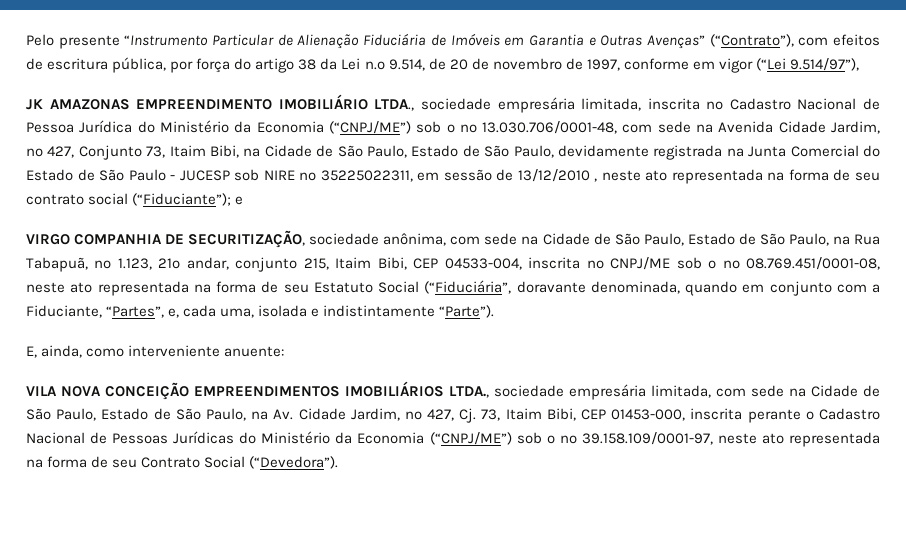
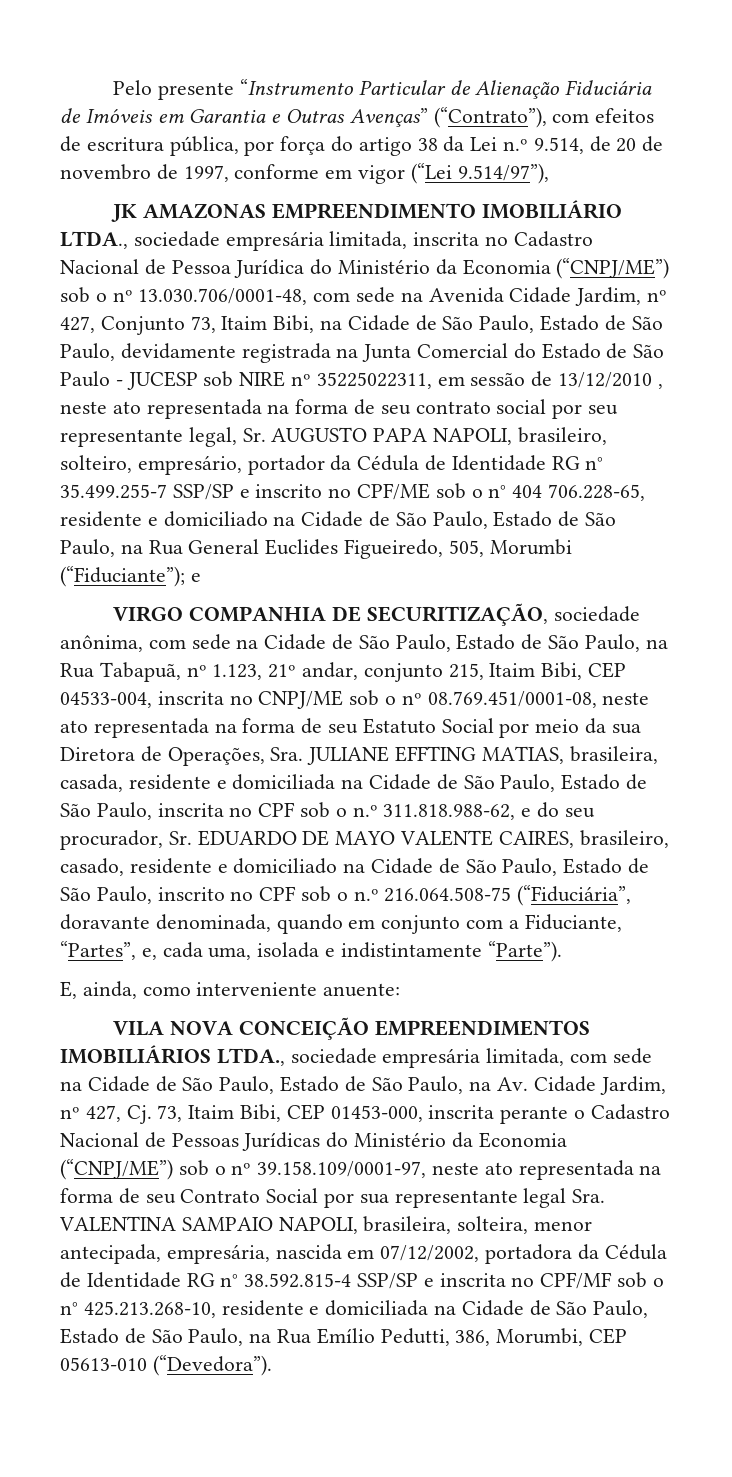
(129, 199) none -> [552,404,619,419] [60,427,607,447] [60,455,604,475] [60,483,646,501] [60,511,617,529] [60,539,572,559] por seu representante legal, Sr. AUGUSTO PAPA NAPOLI, brasileiro, solteiro, empresário, portador da Cédula de Identidade RG n° 35.499.255-7 SSP/SP e inscrito no CPF/ME sob o n° 404 706.228-65, residente e domiciliado na Cidade de São Paulo, Estado de São Paulo, na Rua General Euclides Figueiredo, 505, Morumbi
(419, 287) none -> [499,718,641,738] [60,746,658,766] [60,774,648,792] [60,802,595,820] [60,830,669,850] [60,858,650,876] [60,886,512,904] por meio da sua Diretora de Operações, Sra. JULIANE EFFTING MATIAS, brasileira, casada, residente e domiciliada na Cidade de São Paulo, Estado de São Paulo, inscrita no CPF sob o n.º 311.818.988-62, e do seu procurador, Sr. EDUARDO DE MAYO VALENTE CAIRES, brasileiro, casado, residente e domiciliado na Cidade de São Paulo, Estado de São Paulo, inscrito no CPF sob o n.º 216.064.508-75
(246, 462) none -> [324,1188,606,1208] [59,1216,593,1234] [60,1244,667,1264] [60,1272,664,1289] [60,1300,649,1318] [60,1328,628,1346] [60,1357,147,1371] por sua representante legal Sra. VALENTINA SAMPAIO NAPOLI, brasileira, solteira, menor antecipada, empresária, nascida em 07/12/2002, portadora da Cédula de Identidade RG n° 38.592.815-4 SSP/SP e inscrita no CPF/MF sob o n° 425.213.268-10, residente e domiciliada na Cidade de São Paulo, Estado de São Paulo, na Rua Emílio Pedutti, 386, Morumbi, CEP 05613-010

